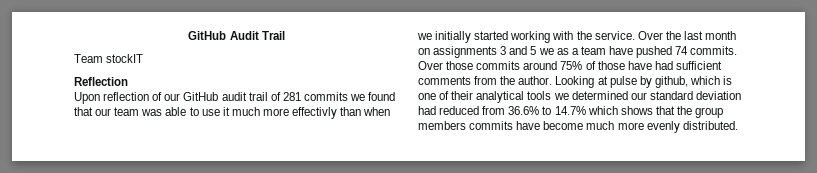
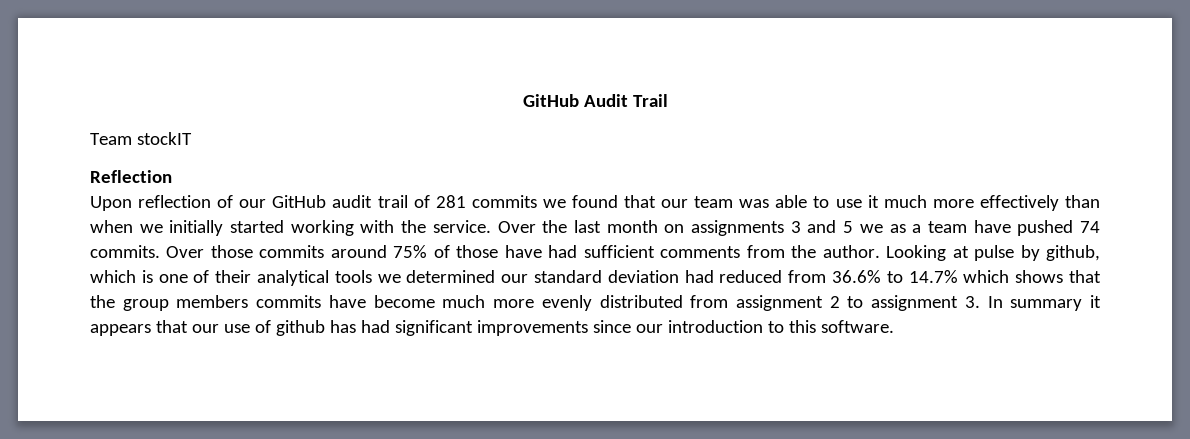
[292,107,338,119] effectivly -> [979,195,1059,211] effectively
[682,121,738,130] distributed. -> [599,295,1101,311] [90,320,894,336] distributed from assignment 2 to assignment 3. In summary it appears that our use of github has had significant improvements since our introduction to this software.

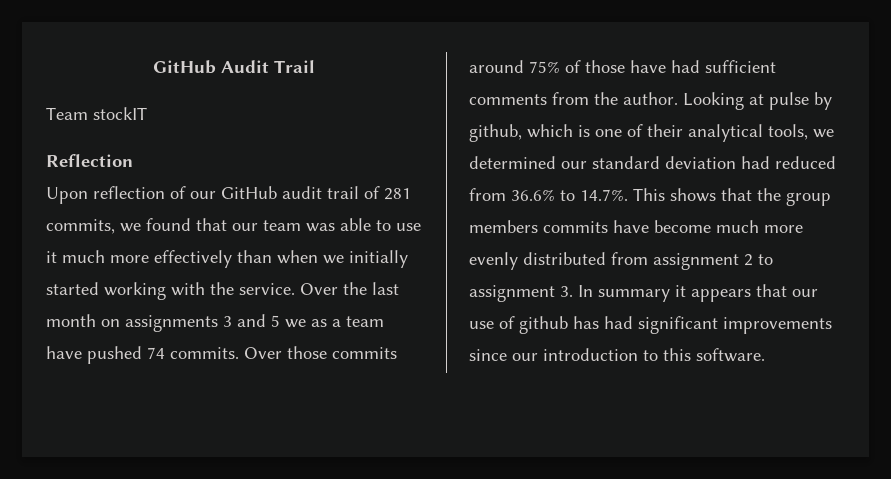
[471,195,537,208] commits -> [46,219,115,234] commits,
[334,270,372,283] tools -> [768,124,808,140] tools,
[908,270,1010,283] 14.7% which -> [580,188,665,201] 14.7%. This

